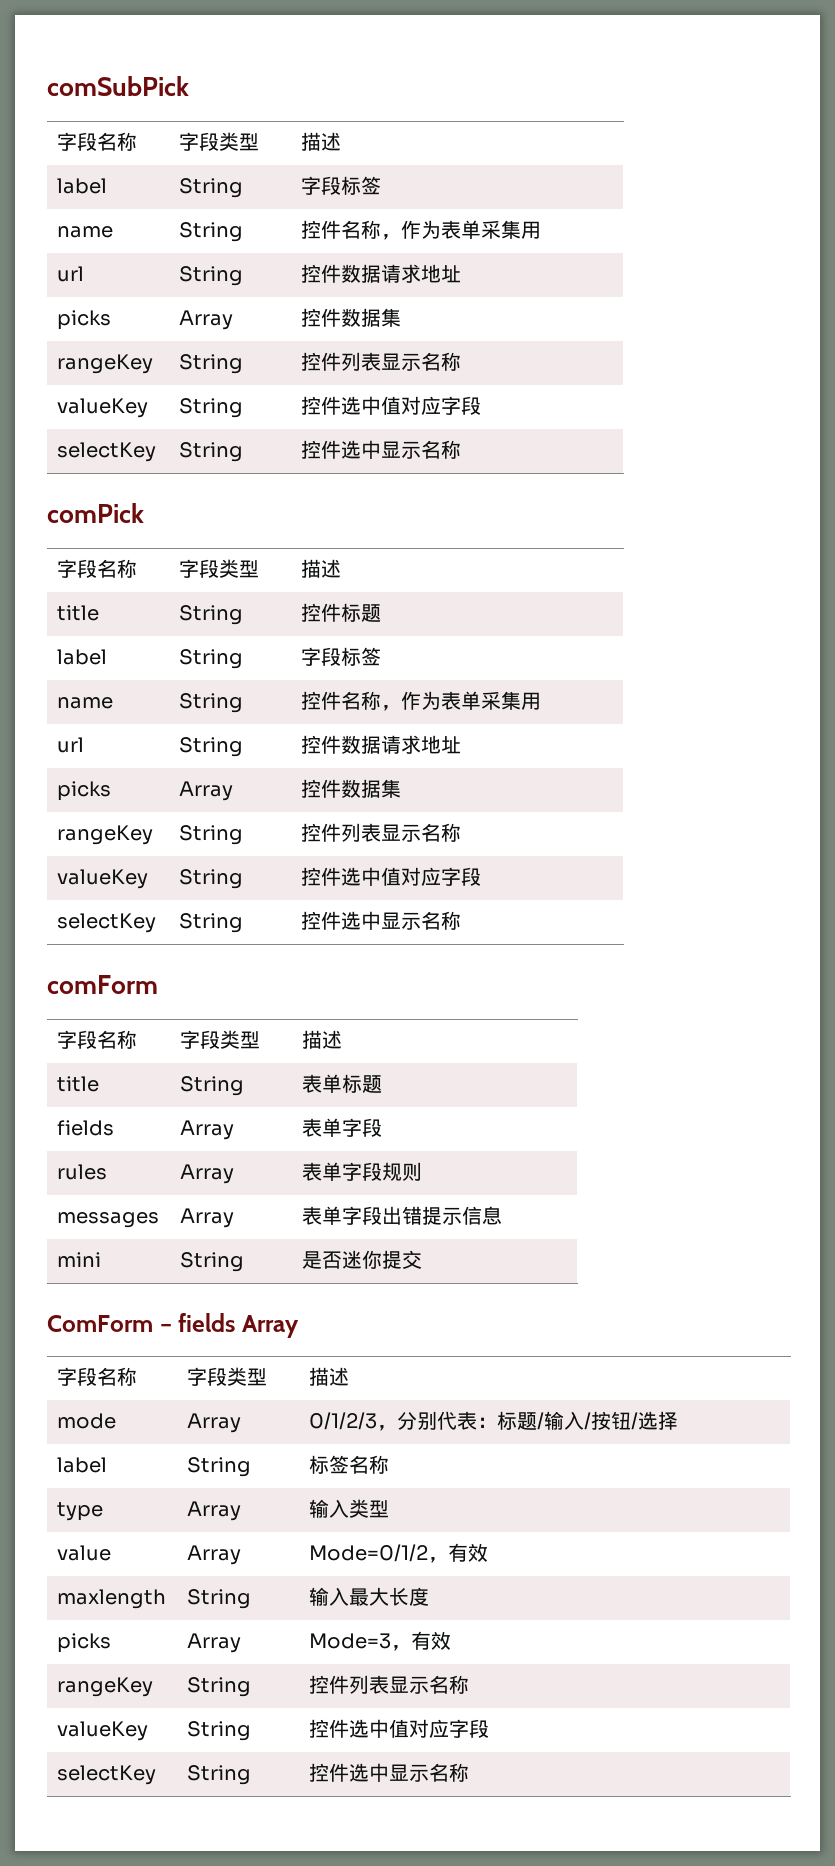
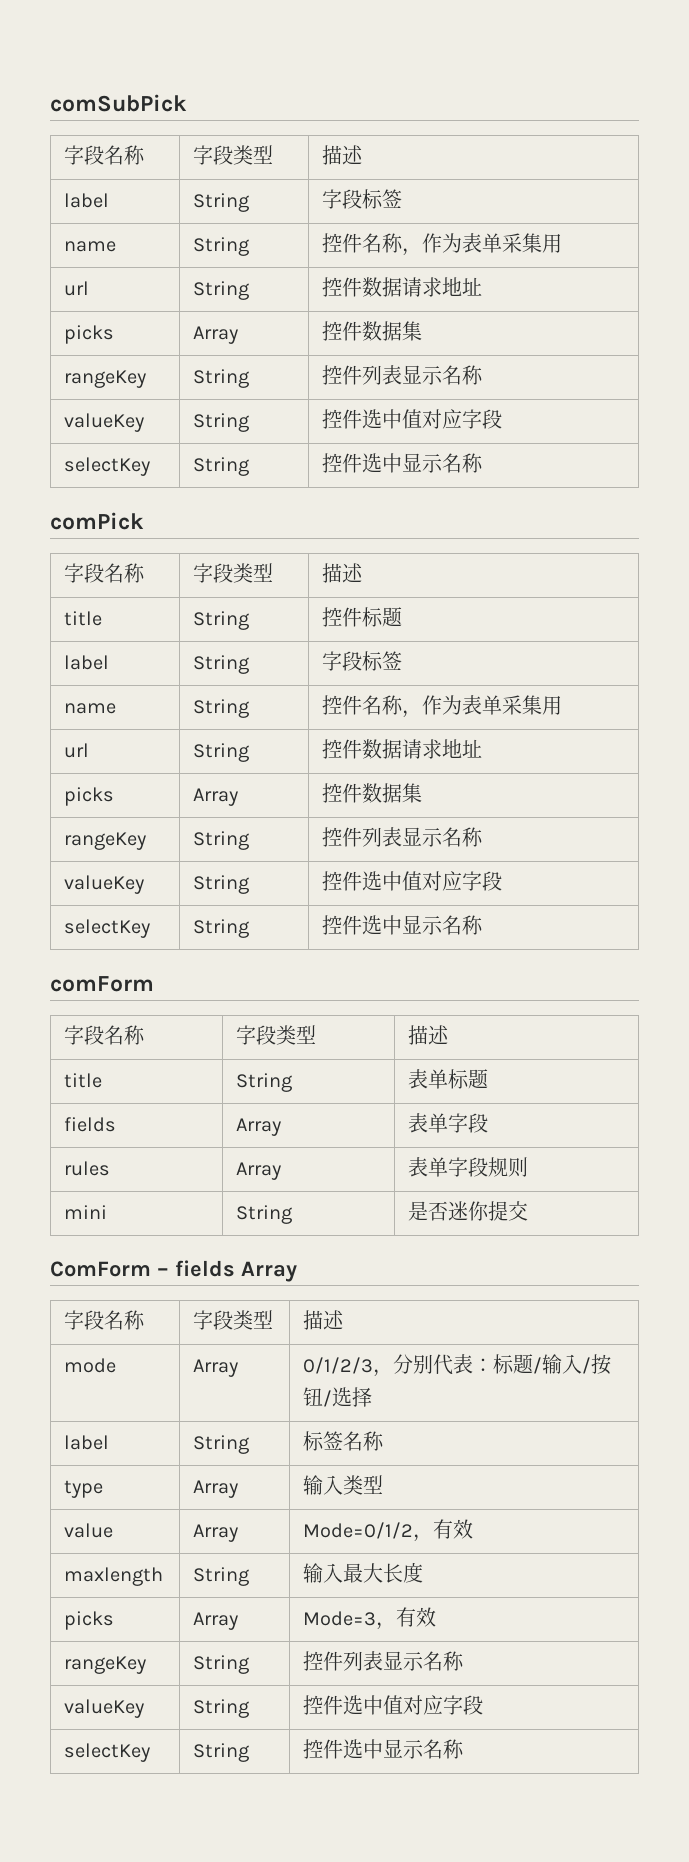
[57,1211,160,1228] [180,1208,235,1228] [302,1206,503,1225] // messages | Array | 表单字段出错提示信息 -> (529, 1167) none

